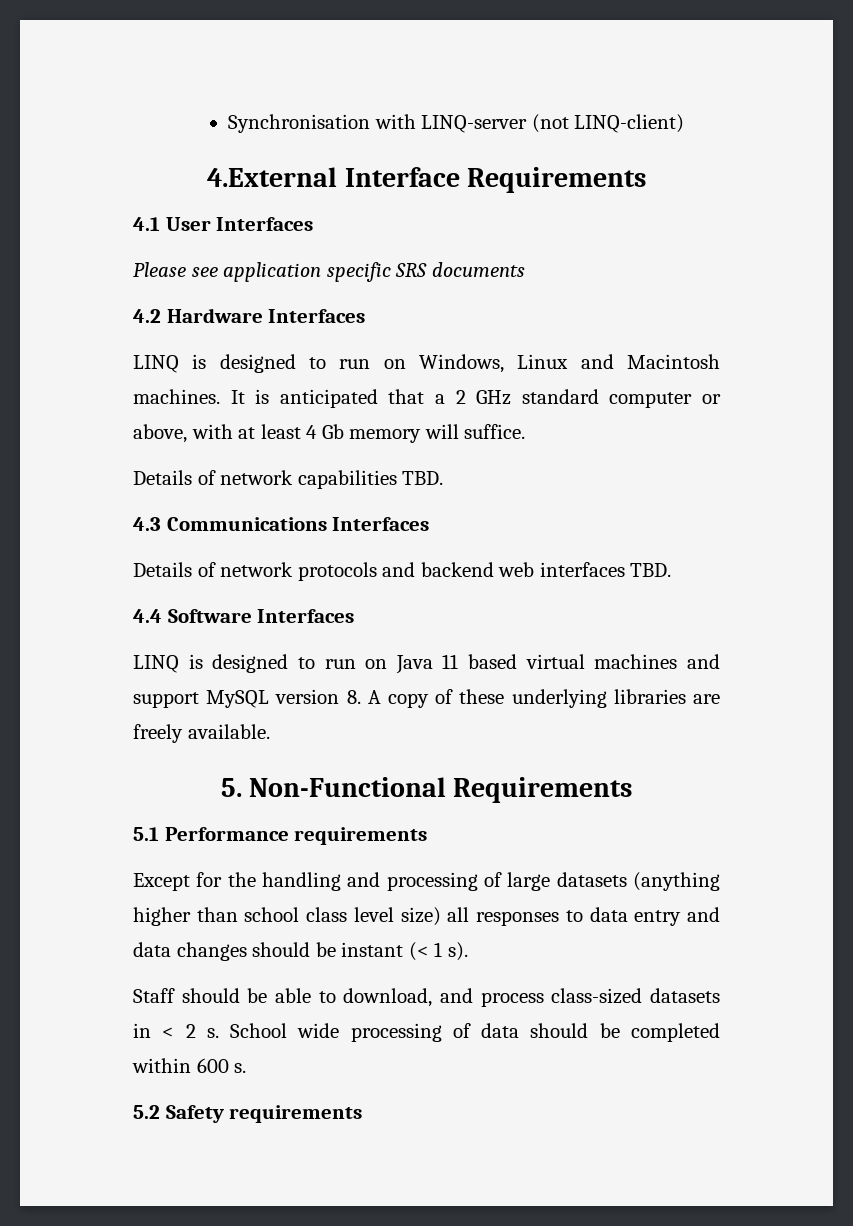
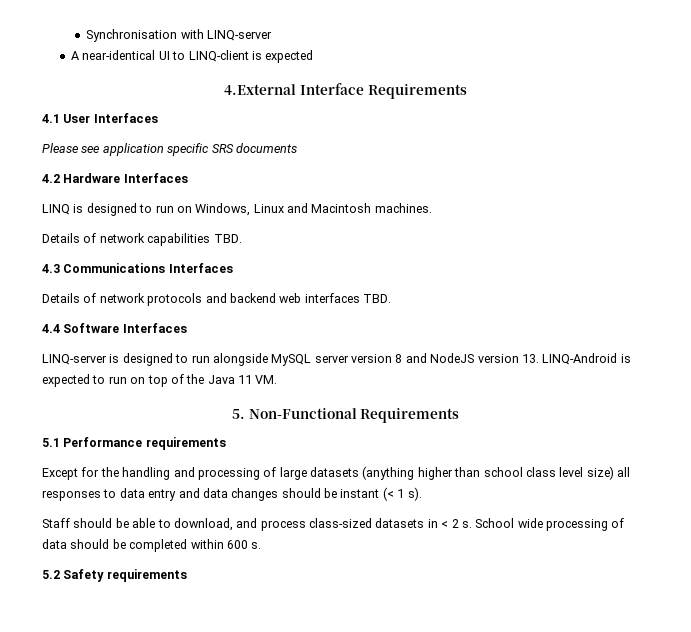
[531,114,685,133] (not LINQ-client) -> [71,50,314,63] // A near-identical UI to LINQ-client is expected
[230,389,722,408] [133,424,526,443] It is anticipated that a 2 GHz standard computer or above, with at least 4 Gb memory will suffice. -> (432, 208) none
[133,654,720,674] [133,689,720,708] [133,724,270,743] LINQ is designed to run on Java 11 based virtual machines and support MySQL version 8. A copy of these underlying libraries are freely available. -> [42,353,631,366] [42,374,278,387] LINQ-server is designed to run alongside MySQL server version 8 and NodeJS version 13. LINQ-Android is expected to run on top of the Java 11 VM.

